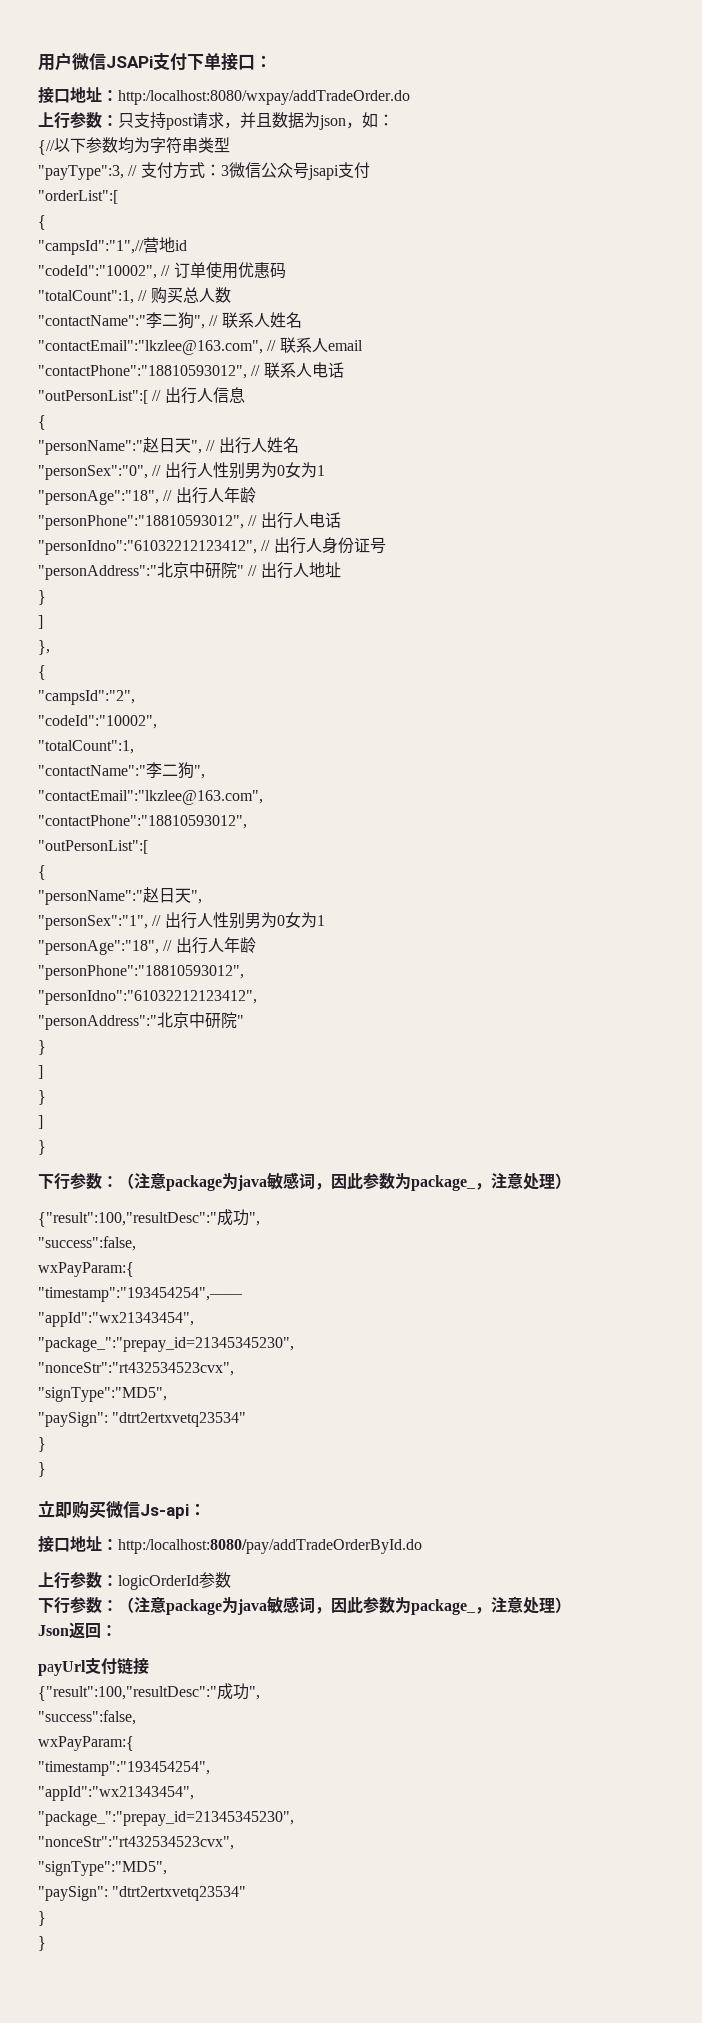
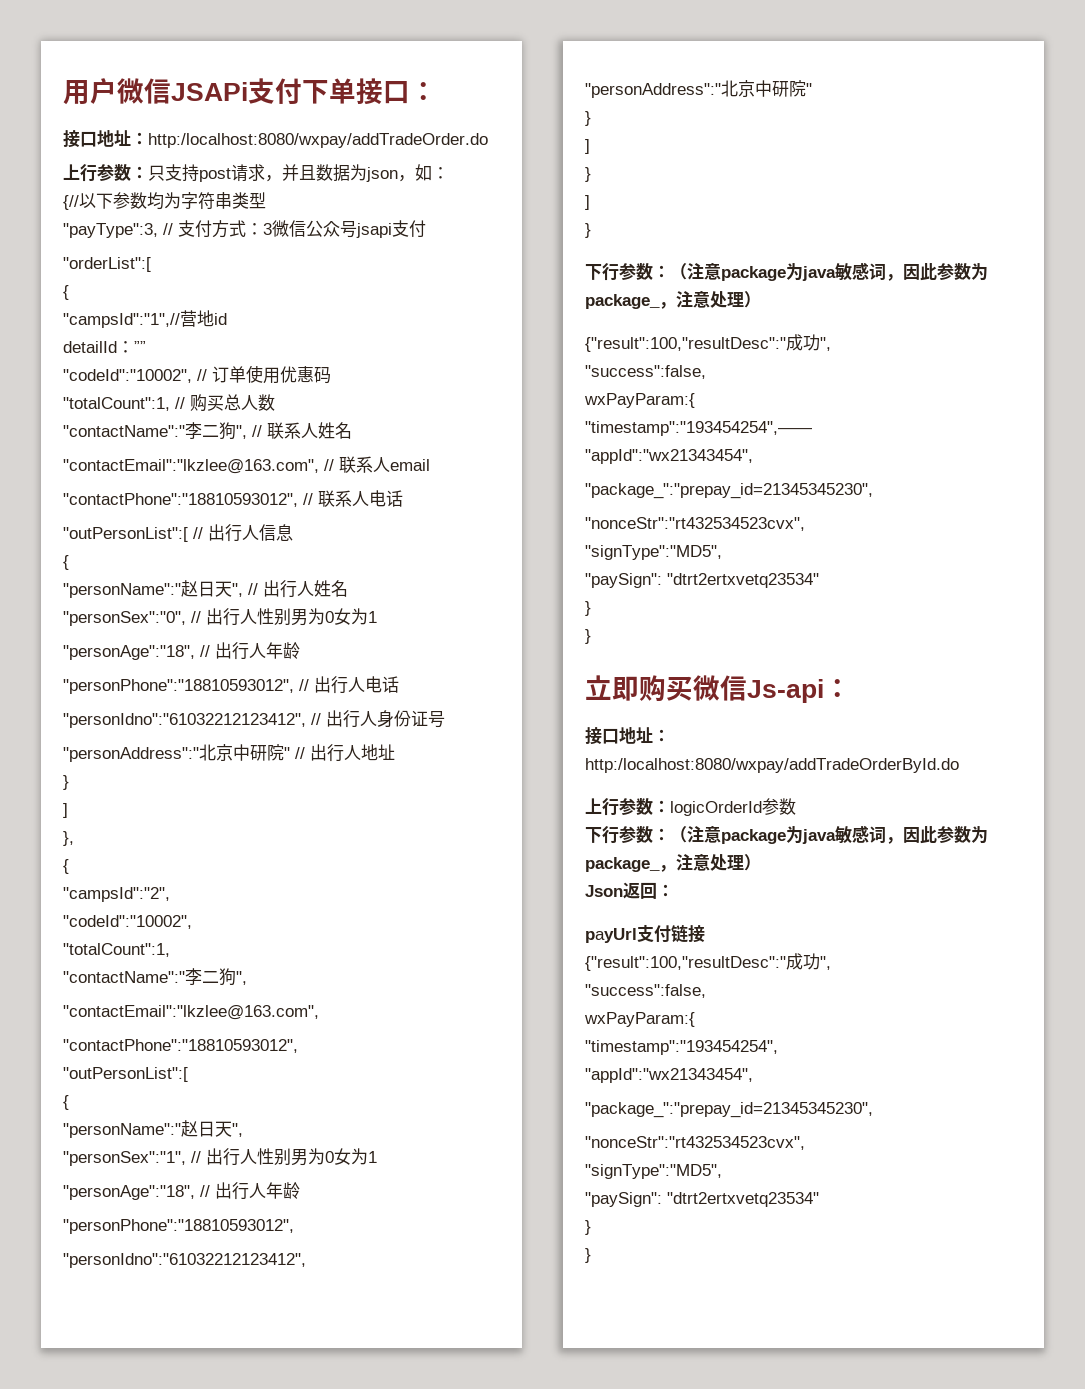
(187, 245) none -> [63,341,146,353] // detailId：””
[118,1539,422,1554] http:/localhost:8080/pay/addTradeOrderById.do -> [585,758,959,773] http:/localhost:8080/wxpay/addTradeOrderById.do

